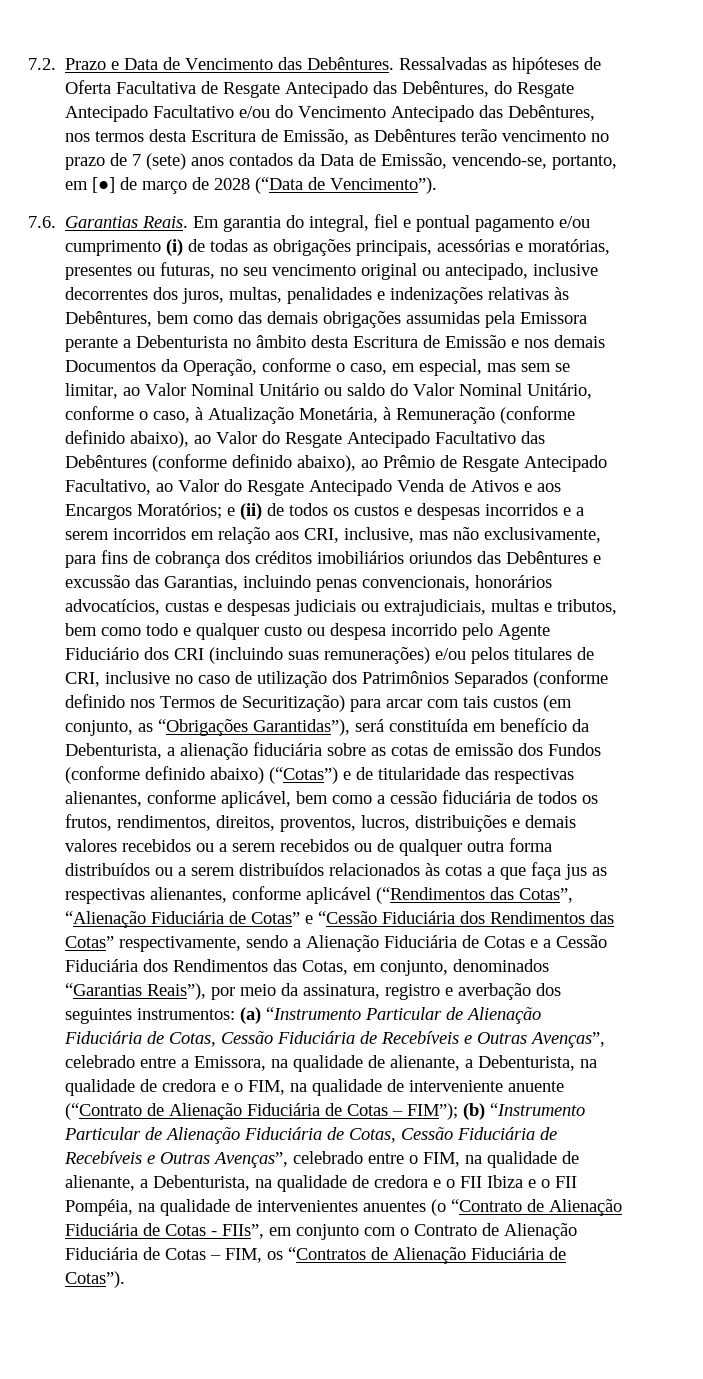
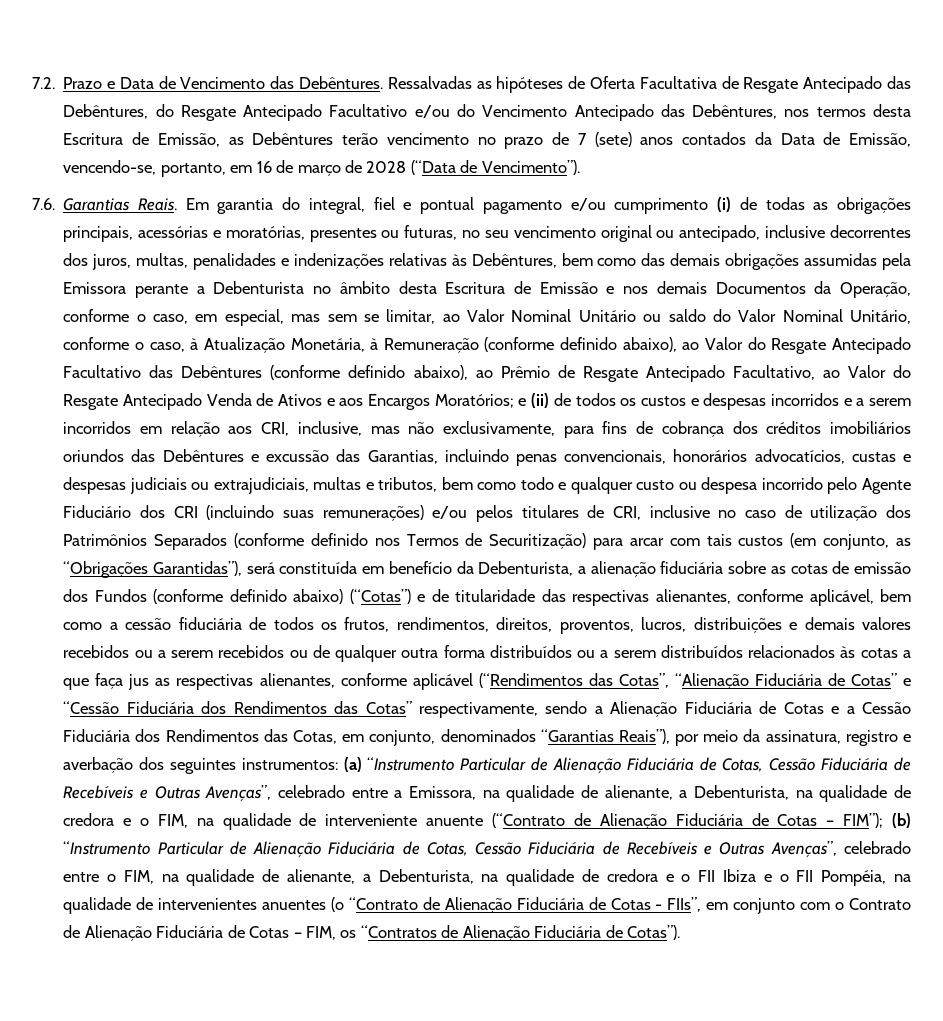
[92,177,116,193] [●] -> [256,161,272,173] 16

